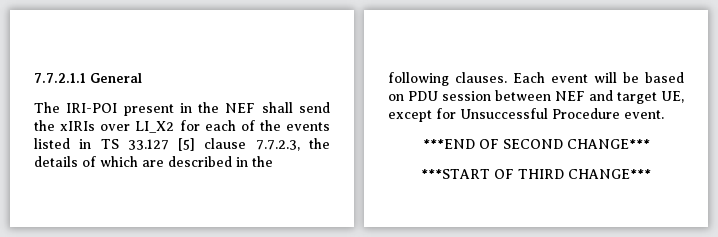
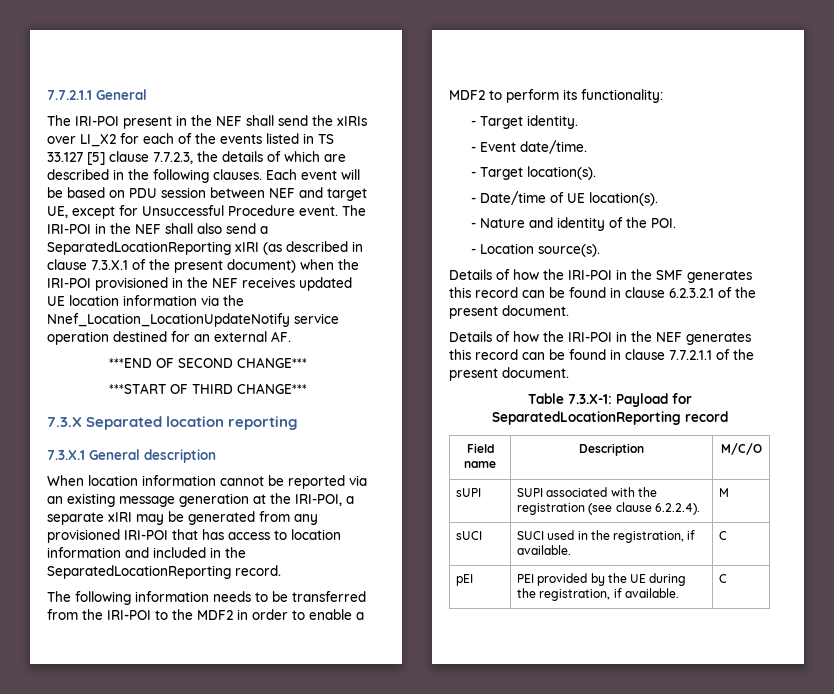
(664, 114) none -> [342,205,366,216] [47,223,268,234] [47,241,363,255] [47,259,359,273] [47,277,352,291] [47,295,244,306] [47,313,339,327] [47,331,291,345] The IRI-POI in the NEF shall also send a SeparatedLocationReporting xIRI (as described in clause 7.3.X.1 of the present document) when the IRI-POI provisioned in the NEF receives updated UE location information via the Nnef_Location_LocationUpdateNotify service operation destined for an external AF.
(651, 174) none -> [47,416,299,430] [47,449,216,463] [47,475,367,489] [47,493,354,507] [47,511,318,525] [47,529,341,543] [47,547,246,558] [47,565,281,579] [47,591,366,605] [47,609,364,620] [449,89,663,103] [471,115,579,129] [471,140,588,154] [471,166,597,180] [471,191,659,206] [471,217,677,231] [471,243,601,257] [449,269,752,283] [449,287,756,298] [449,305,569,319] [449,331,751,345] [449,349,754,360] [449,367,569,381] [527,393,692,407] [491,411,728,425] [466,443,494,453] [464,461,496,468] [579,443,644,456] [720,443,762,455] [456,488,482,497] [517,487,657,497] [517,502,700,515] [719,488,730,497] [456,531,483,540] [517,530,696,543] [517,545,572,555] [719,531,728,540] [456,574,474,586] [517,573,687,586] [517,588,679,601] [719,574,728,583] // 7.3.X Separated location reporting // 7.3.X.1 General description // When location information cannot be reported via an existing message generation at the IRI-POI, a separate xIRI may be generated from any provisioned IRI-POI that has access to location information and included in the SeparatedLocationReporting record. // The following information needs to be transferred from the IRI-POI to the MDF2 in order to enable a MDF2 to perform its functionality: // - Target identity. // - Event date/time. // - Target location(s). // - Date/time of UE location(s). // - Nature and identity of the POI. // - Location source(s). // Details of how the IRI-POI in the SMF generates this record can be found in clause 6.2.3.2.1 of the present document. // Details of how the IRI-POI in the NEF generates this record can be found in clause 7.7.2.1.1 of the present document. // Table 7.3.X-1: Payload for SeparatedLocationReporting record // Field name | Description | M/C/O // sUPI | SUPI associated with the registration (see clause 6.2.2.4). | M // sUCI | SUCI used in the registration, if available. | C // pEI | PEI provided by the UE during the registration, if available. | C

